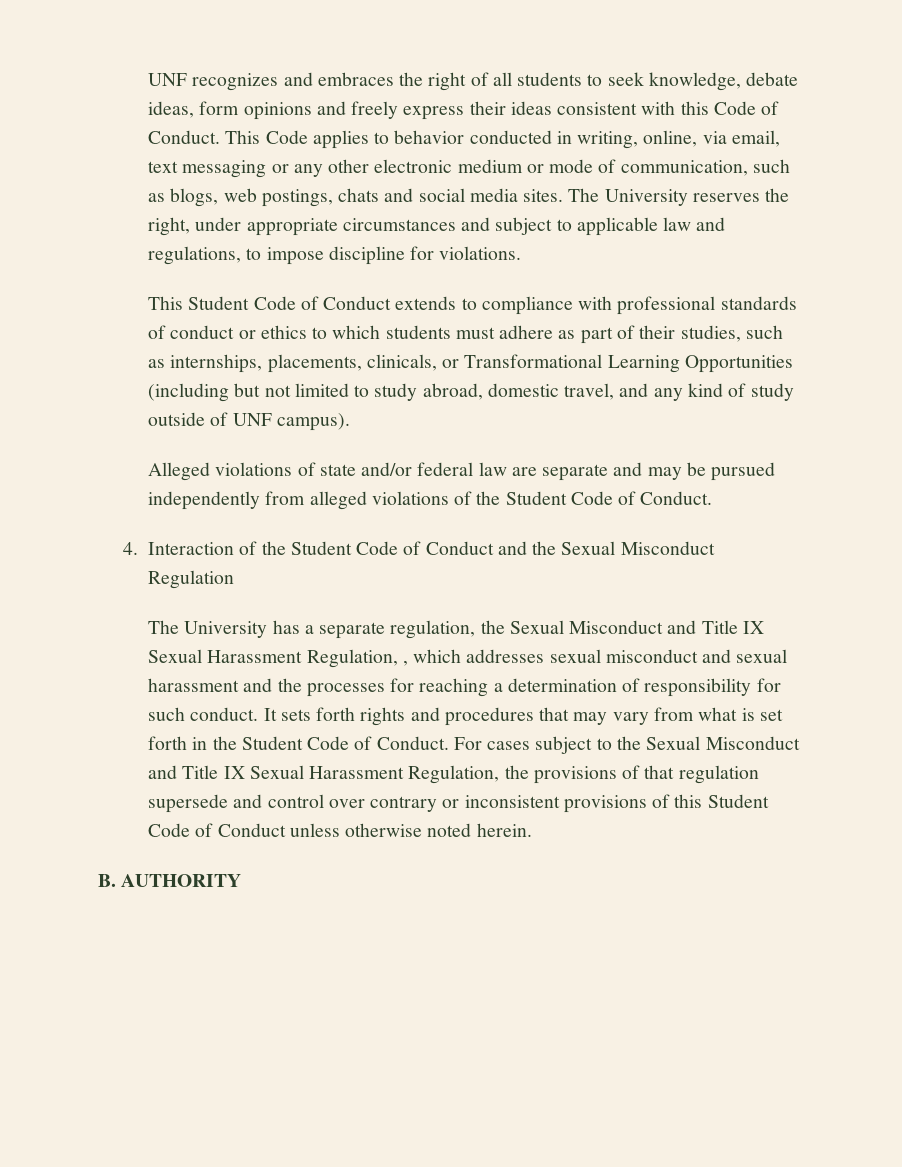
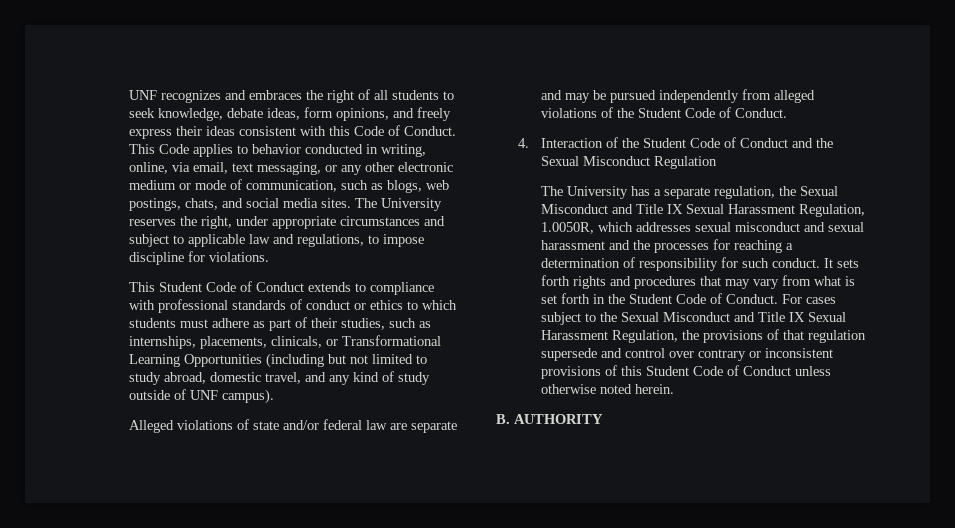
[243,102,312,120] opinions -> [335,108,389,121] opinions,
[182,160,267,178] messaging -> [256,162,321,175] messaging,
[338,188,380,202] chats -> [184,198,218,210] chats,
[402,660,408,666] , -> [540,222,594,234] 1.0050R,

